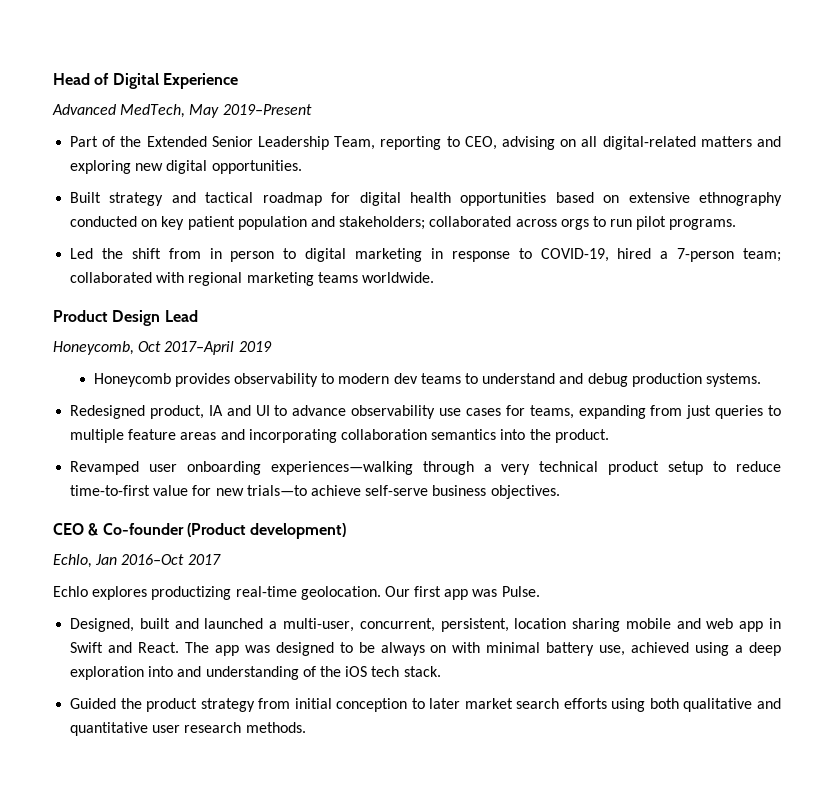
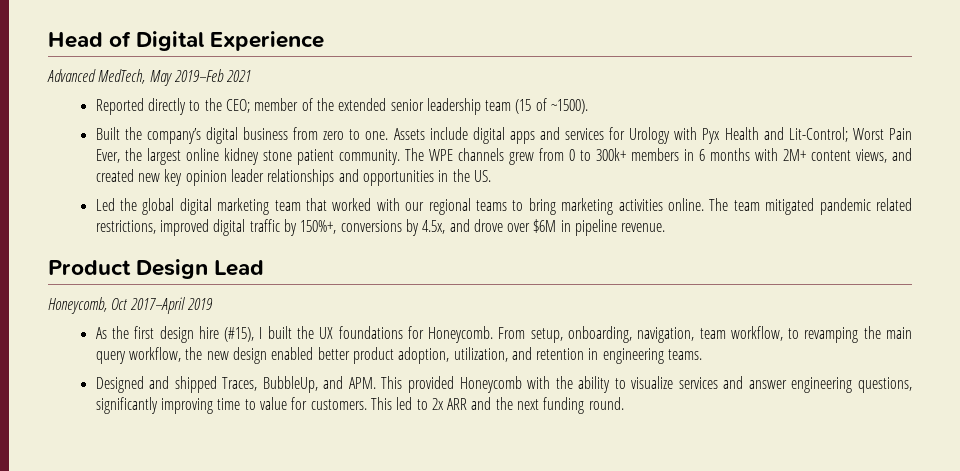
[222,104,312,115] [70,136,782,150] [70,160,302,174] [70,192,783,206] [70,216,737,230] [70,248,781,262] [70,272,434,286] 2019–Present // Part of the Extended Senior Leadership Team, reporting to CEO, advising on all digital-related matters and exploring new digital opportunities. // Built strategy and tactical roadmap for digital health opportunities based on extensive ethnography conducted on key patient population and stakeholders; collaborated across orgs to run pilot programs. // Led the shift from in person to digital marketing in response to COVID-19, hired a 7-person team; collaborated with regional marketing teams worldwide. -> [173,69,252,82] [95,98,589,115] [95,127,913,144] [95,148,913,165] [95,169,491,186] [95,198,912,215] [95,219,666,236] 2019–Feb 2021 // Reported directly to the CEO; member of the extended senior leadership team (15 of ~1500). // Built the company’s digital business from zero to one. Assets include digital apps and services for Urology with Pyx Health and Lit-Control; Worst Pain Ever, the largest online kidney stone patient community. The WPE channels grew from 0 to 300k+ members in 6 months with 2M+ content views, and created new key opinion leader relationships and opportunities in the US. // Led the global digital marketing team that worked with our regional teams to bring marketing activities online. The team mitigated pandemic related restrictions, improved digital traffic by 150%+, conversions by 4.5x, and drove over $6M in pipeline revenue.
[93,373,761,387] [70,405,782,419] [70,429,609,443] [70,461,781,475] [70,485,560,499] [53,523,347,539] [53,554,221,568] [53,586,540,600] [70,618,781,632] [70,642,782,656] [70,666,441,680] [70,698,781,712] [70,722,306,736] Honeycomb provides observability to modern dev teams to understand and debug production systems. // Redesigned product, IA and UI to advance observability use cases for teams, expanding from just queries to multiple feature areas and incorporating collaboration semantics into the product. // Revamped user onboarding experiences—walking through a very technical product setup to reduce time-to-first value for new trials—to achieve self-serve business objectives. // CEO & Co-founder (Product development) // Echlo, Jan 2016–Oct 2017 // Echlo explores productizing real-time geolocation. Our first app was Pulse. // Designed, built and launched a multi-user, concurrent, persistent, location sharing mobile and web app in Swift and React. The app was designed to be always on with minimal battery use, achieved using a deep exploration into and understanding of the iOS tech stack. // Guided the product strategy from initial conception to later market search efforts using both qualitative and quantitative user research methods. -> [95,326,913,343] [95,347,703,364] [95,376,912,393] [95,397,624,414] As the first design hire (#15), I built the UX foundations for Honeycomb. From setup, onboarding, navigation, team workflow, to revamping the main query workflow, the new design enabled better product adoption, utilization, and retention in engineering teams. // Designed and shipped Traces, BubbleUp, and APM. This provided Honeycomb with the ability to visualize services and answer engineering questions, significantly improving time to value for customers. This led to 2x ARR and the next funding round.

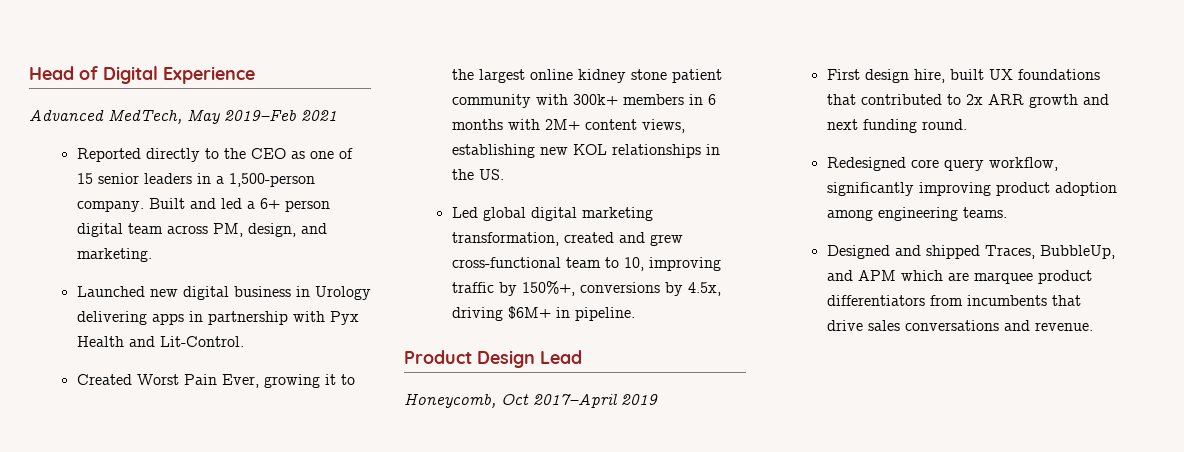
[225,98,589,115] [95,127,671,144] CEO; member of the extended senior leadership team (15 of ~1500). // Built the company’s digital business from zero to one. Assets include digital apps and services for Urology -> [250,148,353,159] [76,173,315,187] [76,198,330,212] [76,223,327,237] [76,248,152,262] [76,286,371,300] [76,311,288,325] CEO as one of 15 senior leaders in a 1,500-person company. Built and led a 6+ person digital team across PM, design, and marketing. // Launched new digital business in Urology delivering apps in partnership
[788,127,848,142] Lit-Control; -> [159,336,244,347] [76,374,132,385] Lit-Control. // Created
(120, 156) none -> [263,374,355,388] growing it to
[338,148,591,165] community. The WPE channels grew from 0 to -> [451,94,568,108] community with
[892,148,913,161] [95,169,434,186] and created new key opinion leader relationships and opportunities -> [451,144,701,158] establishing new KOL relationships
[120,198,138,211] the -> (478, 212) none
[274,198,912,215] [95,219,246,236] team that worked with our regional teams to bring marketing activities online. The team mitigated pandemic related restrictions, improved digital -> [451,232,683,246] [451,257,721,271] transformation, created and grew cross-functional team to 10, improving
[449,219,666,236] and drove over $6M in pipeline revenue. -> [451,306,635,321] driving $6M+ in pipeline.
[95,326,913,343] [95,347,599,364] As the first design hire (#15), I built the UX foundations for Honeycomb. From setup, onboarding, navigation, team workflow, to revamping the main query workflow, the new design enabled better product adoption, utilization, and retention in -> [826,69,1100,83] [826,94,1109,108] [826,119,967,133] [826,157,1058,171] [826,182,1117,196] [826,209,873,221] First design hire, built UX foundations that contributed to 2x ARR growth and next funding round. // Redesigned core query workflow, significantly improving product adoption among
[348,376,912,393] [95,397,624,414] APM. This provided Honeycomb with the ability to visualize services and answer engineering questions, significantly improving time to value for customers. This led to 2x ARR and the next funding round. -> [857,270,1092,284] [826,295,1081,306] [826,320,1093,331] APM which are marquee product differentiators from incumbents that drive sales conversations and revenue.

